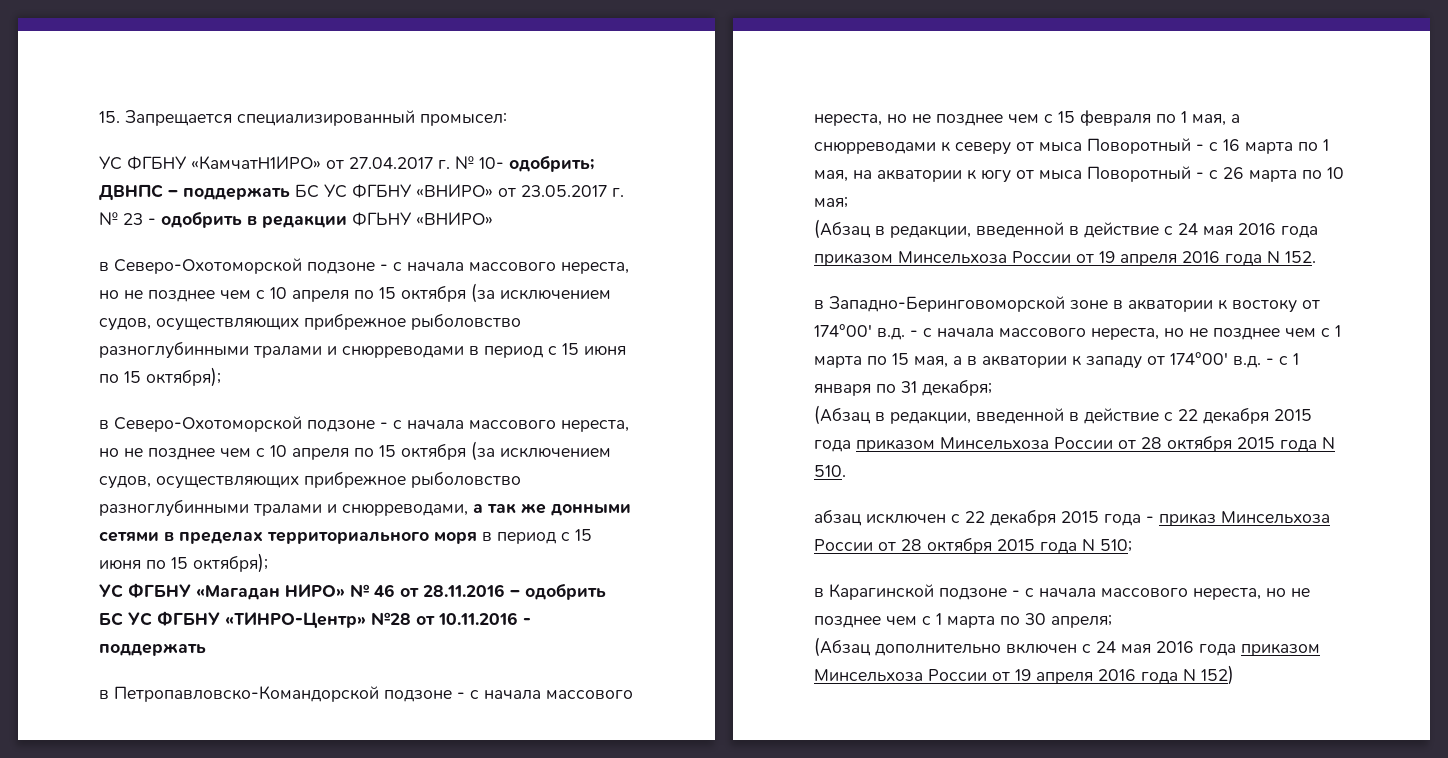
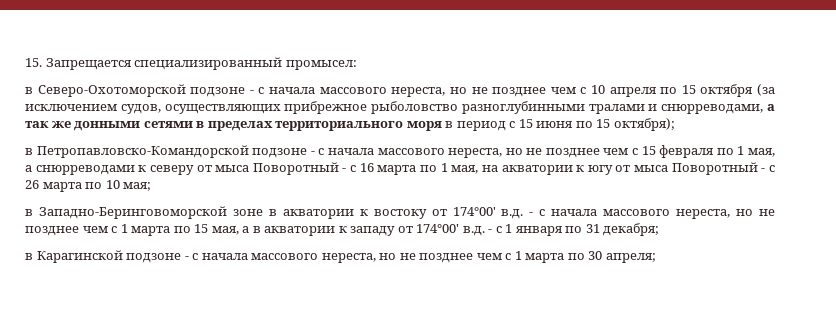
[99,155,594,172] [99,184,624,201] [99,211,493,228] [99,258,629,274] [99,283,611,303] [99,313,521,331] [99,341,626,359] [99,367,221,387] // УС ФГБНУ «КамчатН1ИРО» от 27.04.2017 г. № 10- одобрить; ДВНПС – поддержать БС УС ФГБНУ «ВНИРО» от 23.05.2017 г. № 23 - одобрить в редакции ФГЬНУ «ВНИРО» // в Северо-Охотоморской подзоне - с начала массового нереста, но не позднее чем с 10 апреля по 15 октября (за исключением судов, осуществляющих прибрежное рыболовство разноглубинными тралами и снюрреводами в период с 15 июня по 15 октября); -> (357, 65) none
[99,583,606,600] [99,611,531,628] [99,643,206,656] // УС ФГБНУ «Магадан НИРО» № 46 от 28.11.2016 – одобрить БС УС ФГБНУ «ТИНРО-Центр» №28 от 10.11.2016 - поддержать -> (675, 124) none
[814,219,1318,239] [814,251,1316,266] // (Абзац в редакции, введенной в действие с 24 мая 2016 года приказом Минсельхоза России от 19 апреля 2016 года N 152. -> (152, 186) none
[814,405,1312,425] [814,435,1335,452] [814,465,846,477] [814,509,1330,526] [814,537,1132,554] // (Абзац в редакции, введенной в действие с 22 декабря 2015 года приказом Минсельхоза России от 28 октября 2015 года N 510. // абзац исключен с 22 декабря 2015 года - приказ Минсельхоза России от 28 октября 2015 года N 510; -> (660, 229) none
[814,637,1320,657] [814,665,1234,685] // (Абзац дополнительно включен с 24 мая 2016 года приказом Минсельхоза России от 19 апреля 2016 года N 152) -> (656, 258) none

